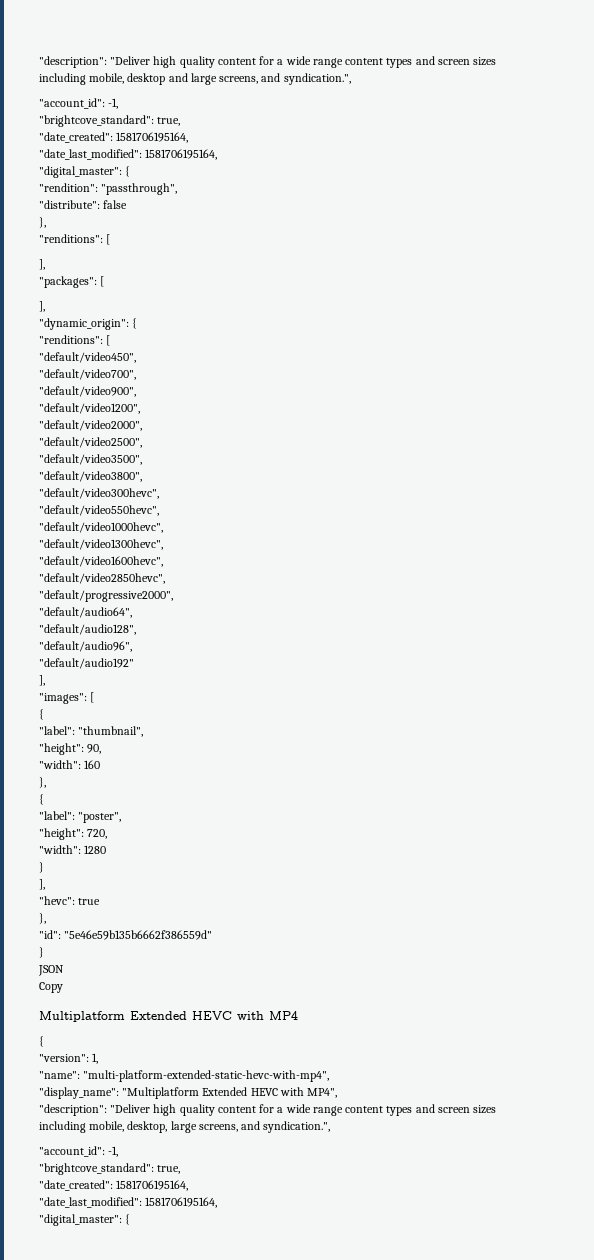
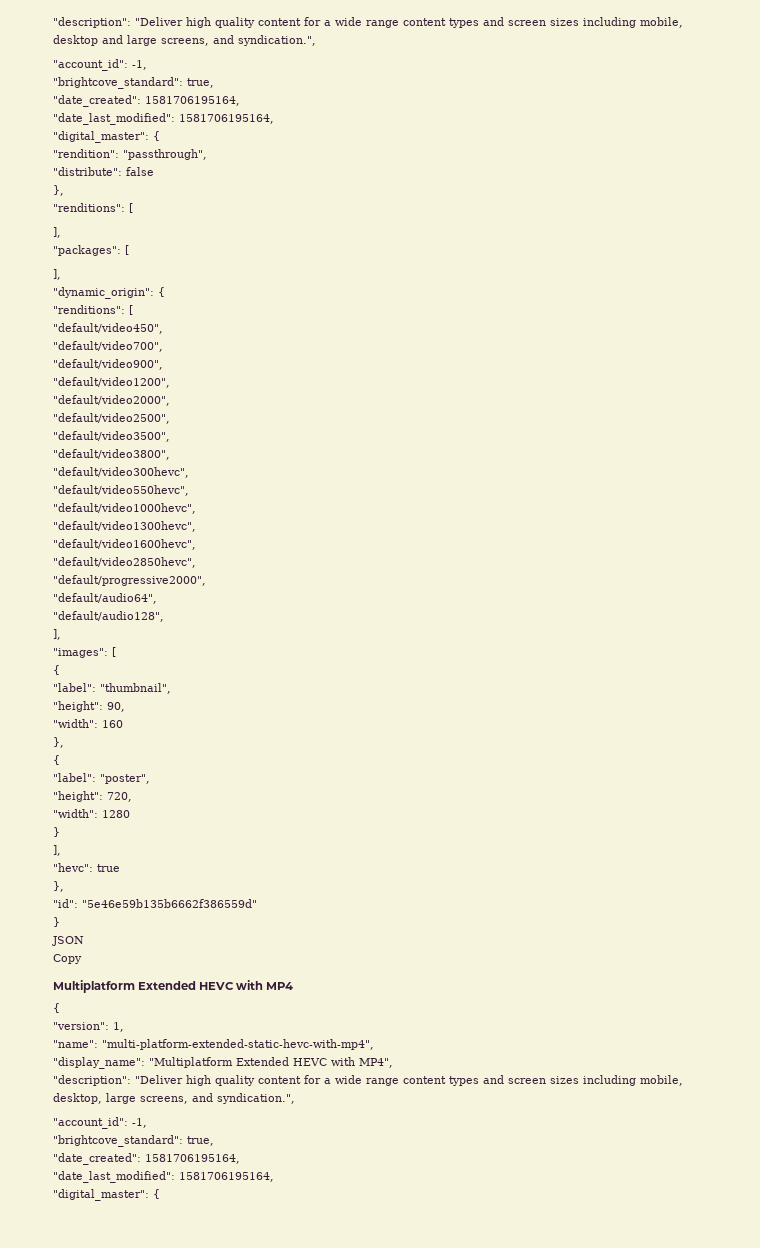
[39,641,132,652] [39,658,134,669] // "default/audio96", // "default/audio192" -> (164, 616) none

